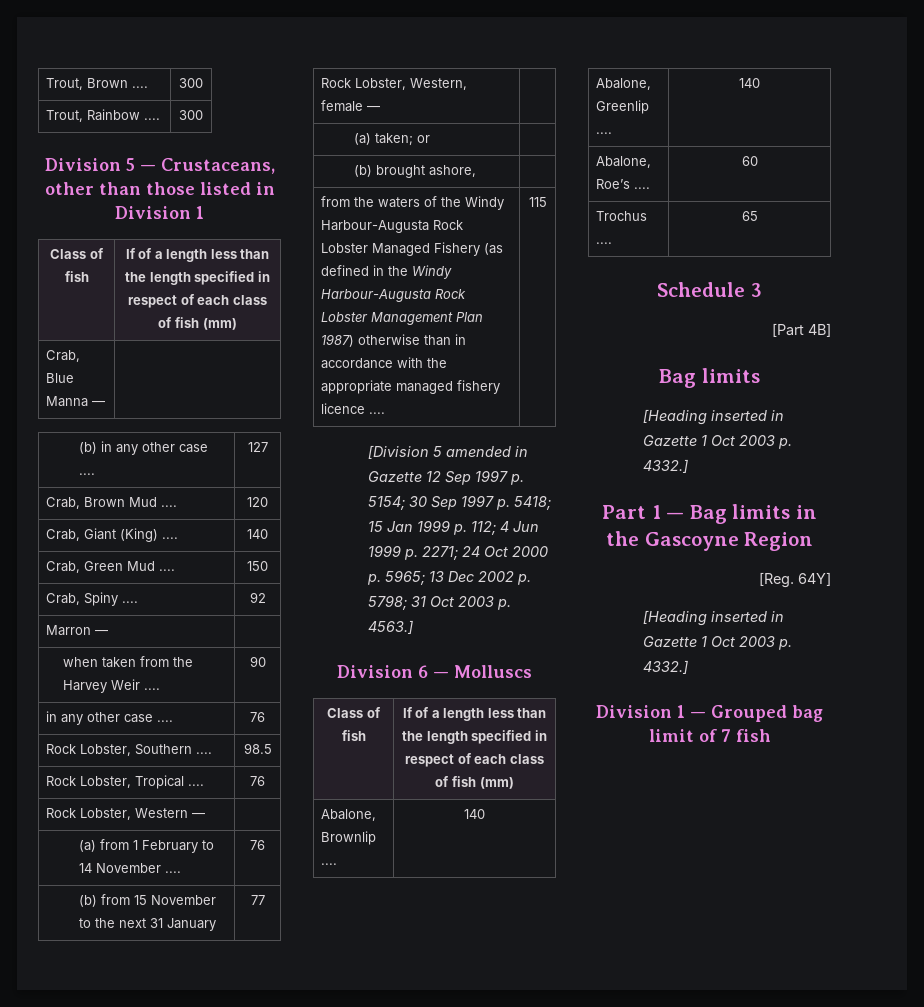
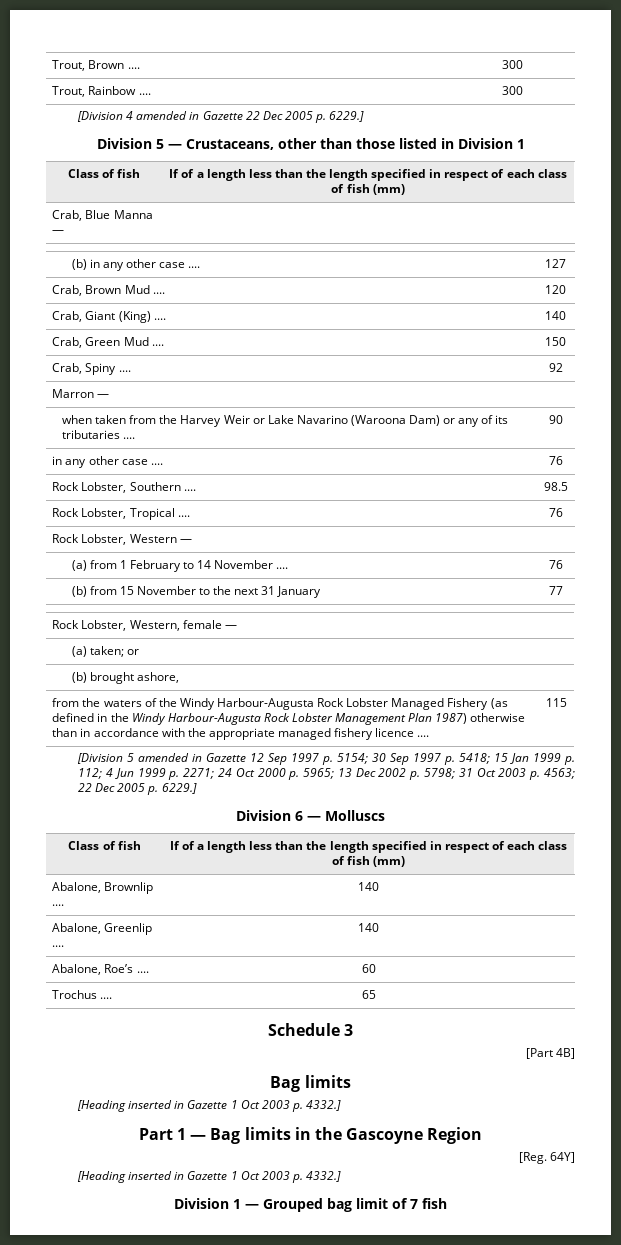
(203, 115) none -> [77,111,365,123] // [Division 4 amended in Gazette 22 Dec 2005 p. 6229.]
(140, 684) none -> [252,415,509,427] [61,430,120,439] or Lake Navarino (Waroona Dam) or any of its tributaries
[367,620,413,634] 4563.] -> [543,768,575,779] [78,783,197,795] 4563; 22 Dec 2005 p. 6229.]

